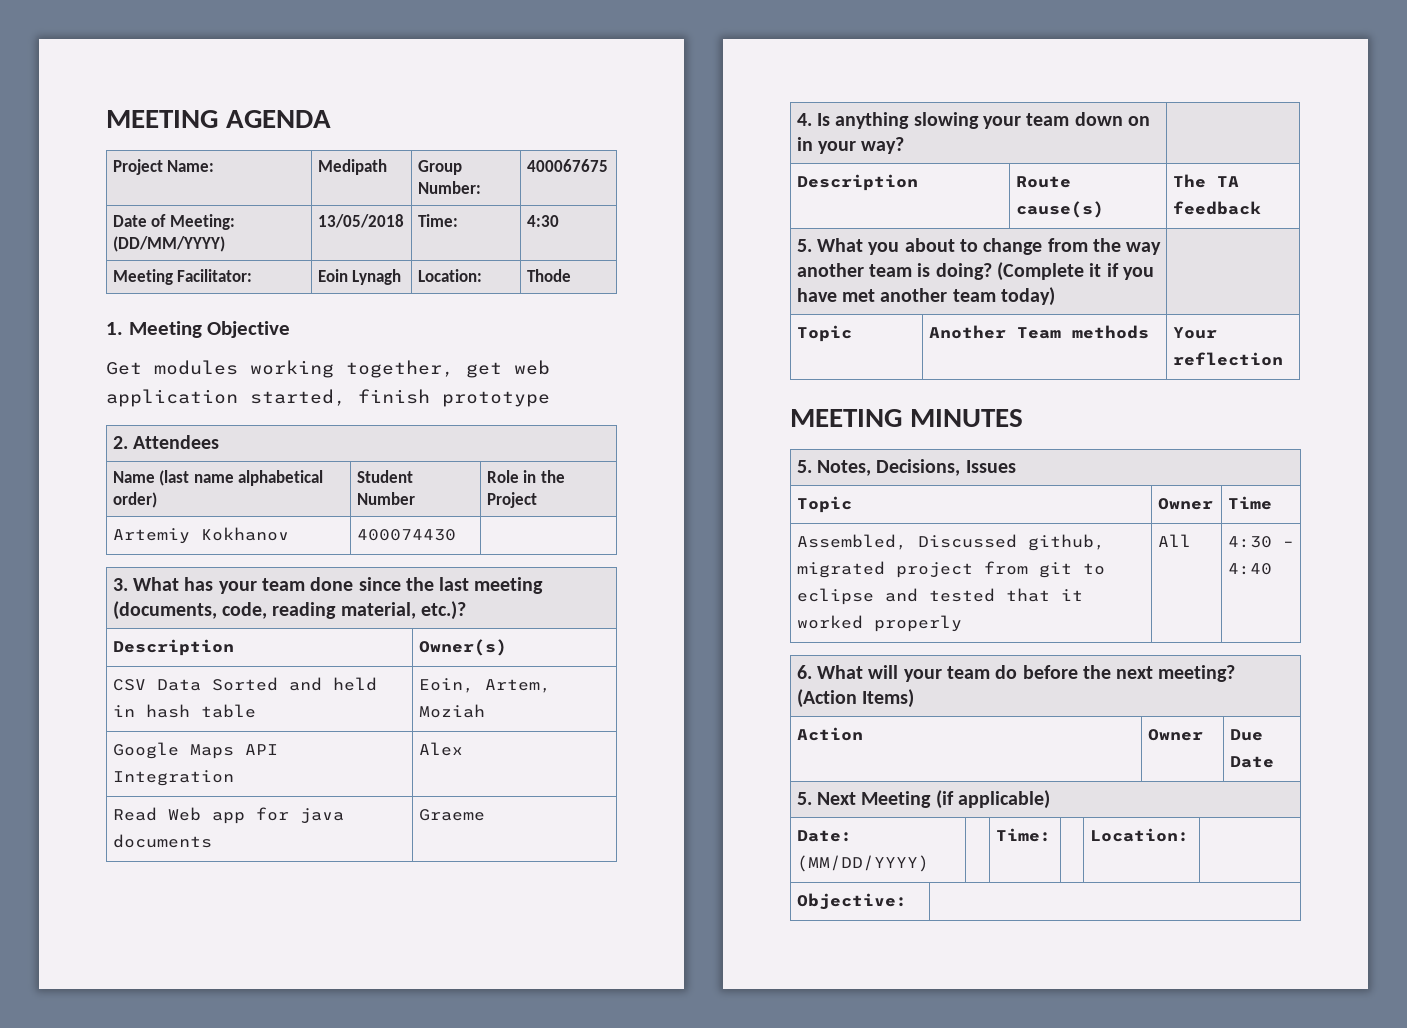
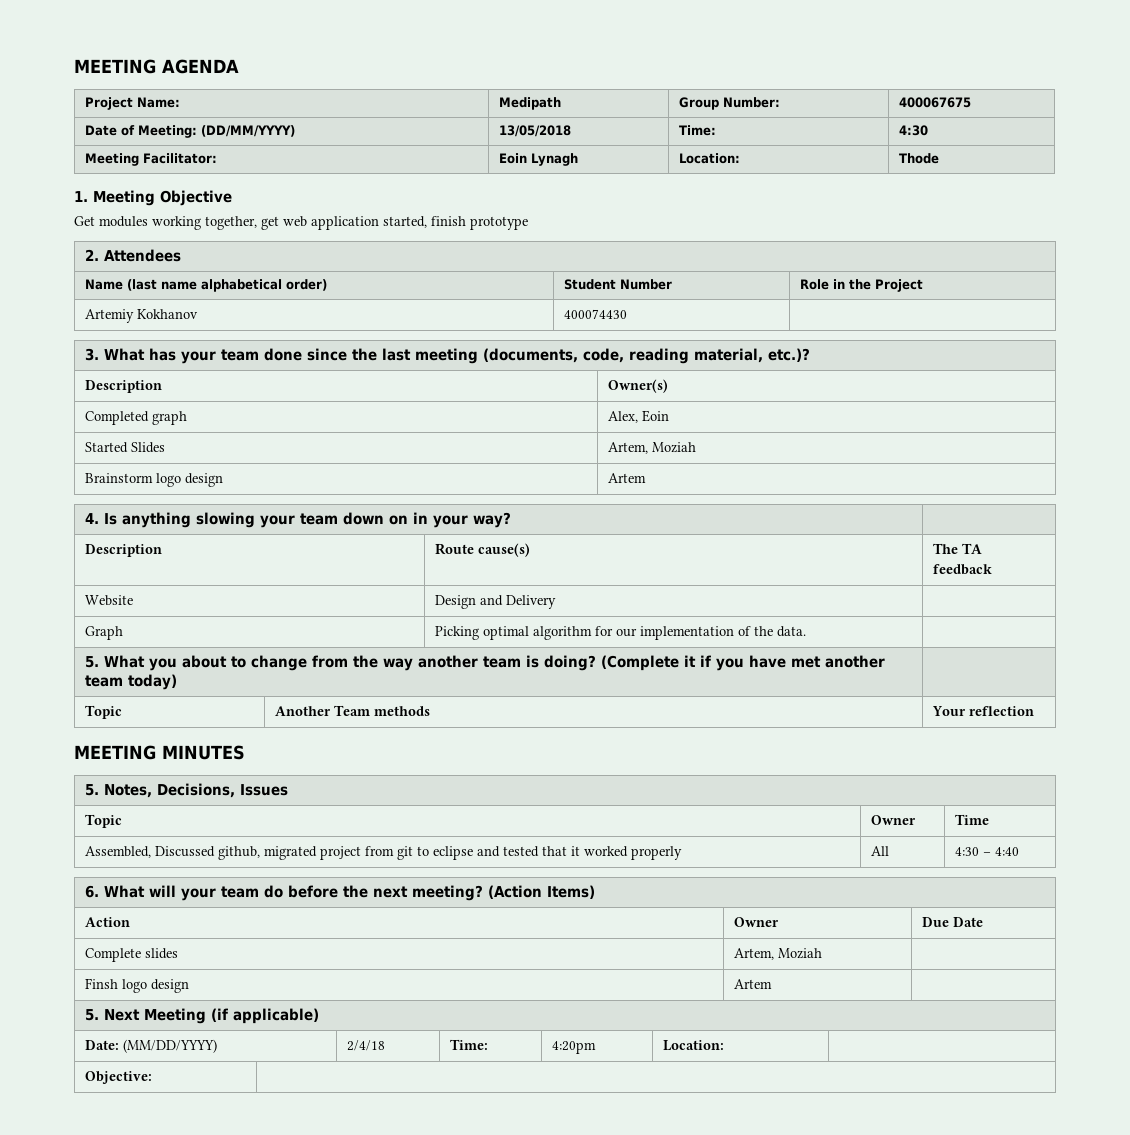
[112,677,377,691] [112,704,256,718] [418,678,551,693] [418,704,485,718] [112,742,278,759] [112,770,234,786] [418,742,463,756] [112,807,344,824] [112,834,212,848] [418,809,485,821] CSV Data Sorted and held in hash table | Eoin, Artem, Moziah // Google Maps API Integration | Alex // Read Web app for java documents | Graeme -> [85,411,188,425] [608,410,670,423] [85,442,166,453] [608,442,697,454] [85,473,224,487] [608,473,647,483] Completed graph | Alex, Eoin // Started Slides | Artem, Moziah // Brainstorm logo design | Artem
(1261, 208) none -> [85,595,134,606] [435,595,557,609] [85,626,124,640] [435,626,807,640] // Website | Design and Delivery | // Graph | Picking optimal algorithm for our implementation of the data. |
(1274, 762) none -> [85,948,179,962] [734,948,823,960] [85,978,190,993] [734,979,773,989] // Complete slides | Artem, Moziah | // Finsh logo design | Artem |
[995,828,1051,842] | Time: | -> [347,1040,386,1051] [450,1039,489,1050] [552,1041,597,1054] 2/4/18 | Time: | 4:20pm

